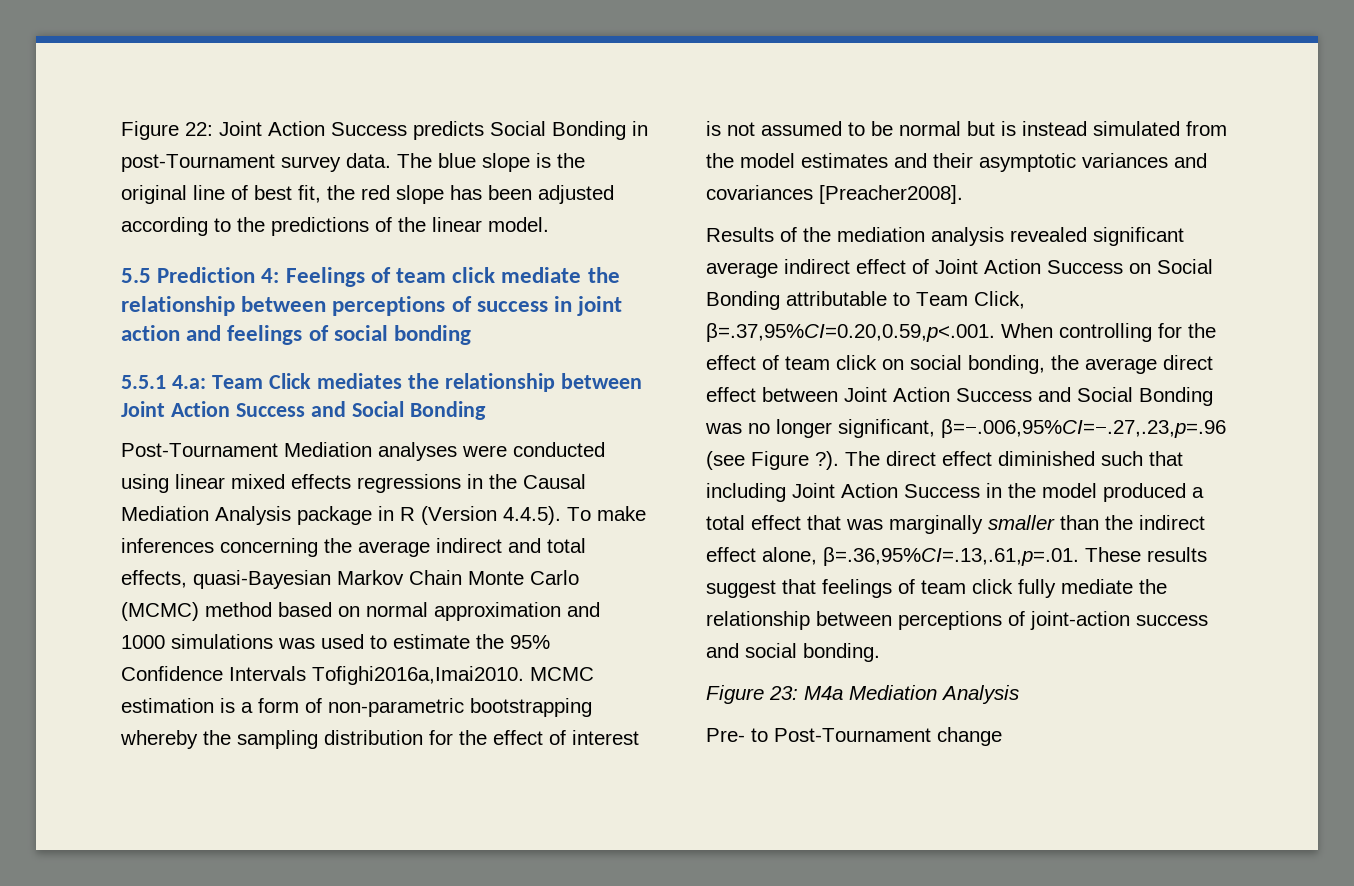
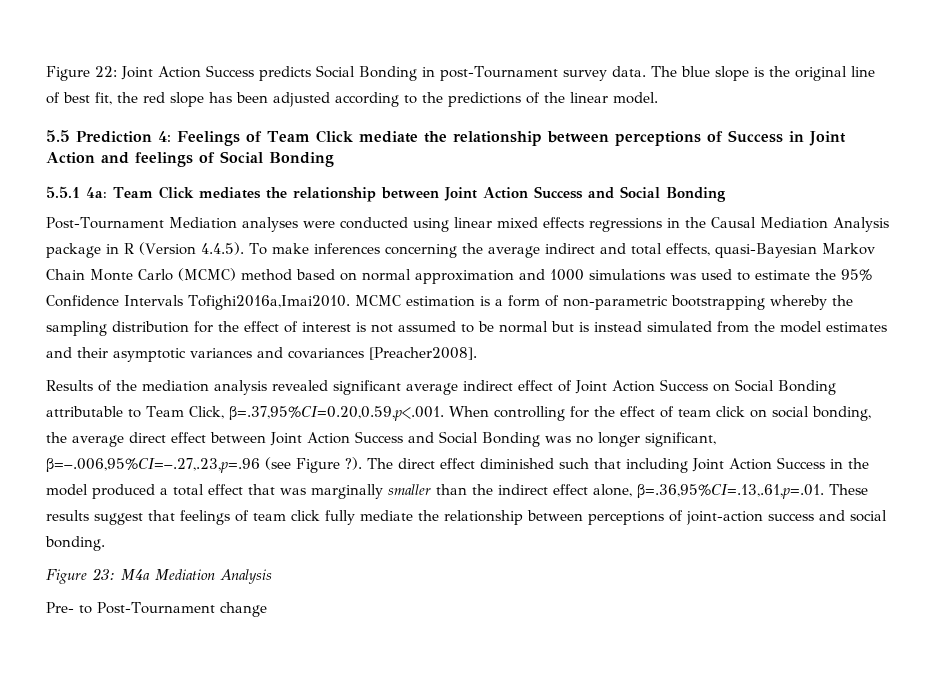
[396,267,620,283] [121,296,623,316] [121,325,180,341] team click mediate the relationship between perceptions of success in joint action -> [267,130,846,146] [46,152,95,164] Team Click mediate the relationship between perceptions of Success in Joint Action
[333,325,472,345] social bonding -> [220,151,334,167] Social Bonding
[171,375,206,389] 4.a: -> [86,187,107,198] 4a:

